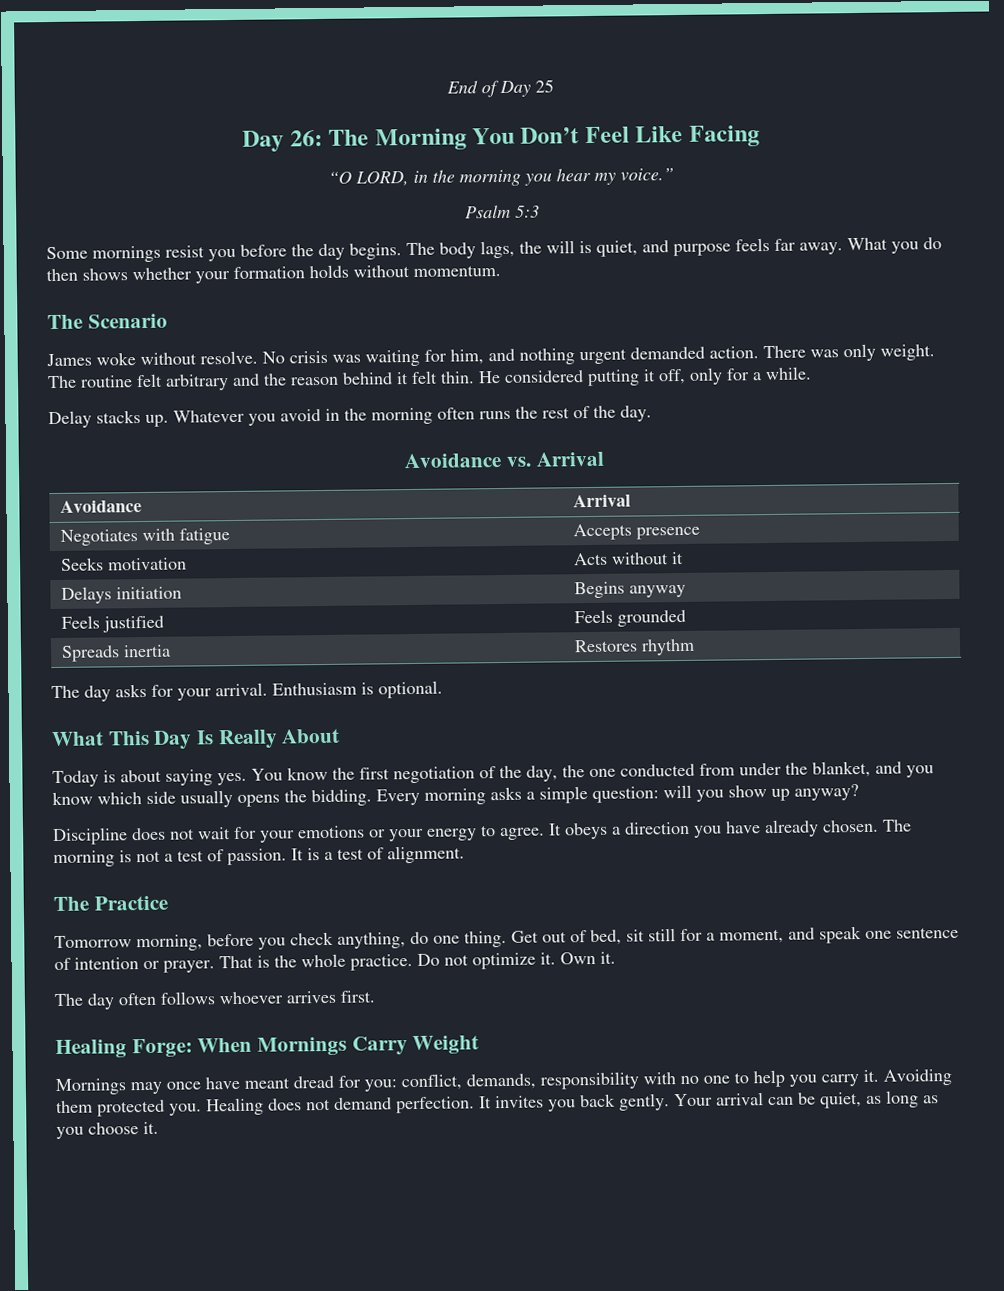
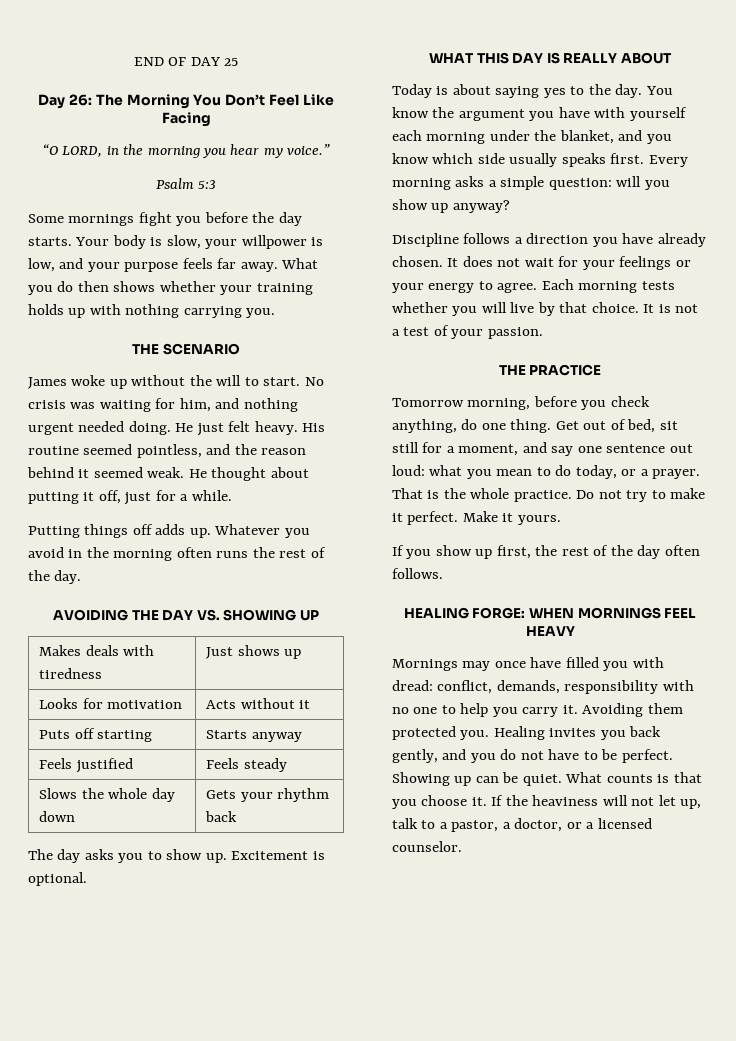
[445,80,531,98] End of Day -> [133,57,220,66] END OF DAY
[165,245,205,258] resist -> [138,212,172,226] fight
[349,240,669,260] begins. The body lags, the will is quiet, and -> [28,235,324,249] [28,258,120,272] starts. Your body is slow, your willpower is low, and your
[233,264,501,279] [47,313,168,330] [46,350,258,367] formation holds without momentum. // The Scenario // James woke without resolve. -> [256,283,313,295] [28,304,276,318] [132,343,240,355] [28,375,301,389] training holds up with nothing carrying you. // THE SCENARIO // James woke up without the will to start.
[630,343,935,362] [47,373,229,391] demanded action. There was only weight. The routine felt arbitrary -> [78,421,326,436] [28,444,202,458] needed doing. He just felt heavy. His routine seemed pointless,
[411,370,584,384] felt thin. He considered -> [93,467,309,481] seemed weak. He thought about
[689,367,723,385] only -> [124,492,152,505] just
[48,410,141,429] Delay stacks -> [28,524,186,538] Putting things off adds
[404,451,604,469] [59,500,142,513] [572,494,631,508] [59,528,230,546] [572,523,700,541] [59,557,104,571] Avoidance vs. Arrival // Avoidance | Arrival // Negotiates with fatigue | Accepts presence // Seeks -> [52,609,320,621] [39,645,155,656] [39,668,103,679] [206,645,302,659] [39,698,103,709] AVOIDING THE DAY VS. SHOWING UP // Makes deals with tiredness | Just shows up // Looks for
[60,586,182,604] [573,581,625,599] Delays initiation | Begins -> [39,728,153,742] [206,730,248,739] Puts off starting | Starts
[616,609,686,627] [60,644,171,662] [573,639,638,653] grounded // Spreads inertia | Restores -> [243,758,287,772] [39,788,175,802] [39,811,76,822] [206,790,273,802] steady // Slows the whole day down | Gets your
(695, 647) none -> [205,811,238,822] back
[151,680,443,701] [51,728,341,750] [52,763,735,788] for your arrival. Enthusiasm is optional. // What This Day Is Really About // Today is about saying yes. You know the first negotiation of the day, the one conducted from -> [118,849,325,863] [28,872,87,886] [428,52,673,64] [392,84,673,98] [392,107,687,121] [392,130,486,144] you to show up. Excitement is optional. // WHAT THIS DAY IS REALLY ABOUT // Today is about saying yes to the day. You know the argument you have with yourself each morning
[237,789,372,807] opens the bidding. -> [561,153,645,167] speaks first.
[132,822,608,843] does not wait for your emotions or your energy to agree. It obeys -> [463,233,511,244] follows
[882,819,912,832] [53,850,115,868] The morning -> [447,256,691,270] [392,279,675,293] [392,302,655,316] It does not wait for your feelings or your energy to agree. Each morning tests whether you will live by that choice. It
(224, 855) none -> [451,329,484,339] your
[291,845,465,864] [53,895,168,912] It is a test of alignment. // The Practice -> [498,364,602,376] // THE PRACTICE
[819,926,862,944] speak -> [551,446,574,456] say
[54,957,160,971] of intention or -> [669,444,693,453] [392,465,649,479] out loud: what you mean to do today, or a
[472,951,616,970] [54,990,375,1010] [55,1035,480,1059] optimize it. Own it. // The day often follows whoever arrives first. // Healing Forge: When Mornings Carry Weight -> [626,488,706,502] [392,511,561,525] [392,545,700,559] [392,568,443,579] [403,607,697,619] [525,626,575,636] try to make it perfect. Make it yours. // If you show up first, the rest of the day often follows. // HEALING FORGE: WHEN MORNINGS FEEL HEAVY
[244,1075,397,1092] meant dread for you: -> [565,657,664,671] [392,680,433,691] filled you with dread:
[268,1090,939,1114] [56,1121,159,1140] does not demand perfection. It invites you back gently. Your arrival can be quiet, as long as you choose it. -> [549,726,662,740] [392,749,673,763] [392,772,702,786] [392,795,702,809] [392,818,652,832] [392,841,462,852] invites you back gently, and you do not have to be perfect. Showing up can be quiet. What counts is that you choose it. If the heaviness will not let up, talk to a pastor, a doctor, or a licensed counselor.

